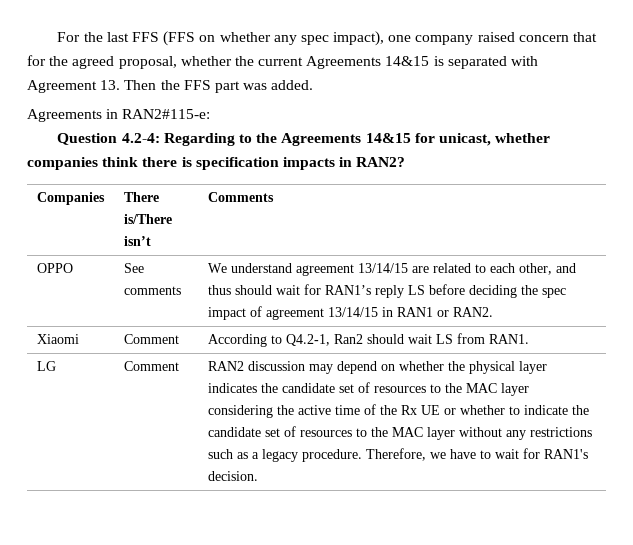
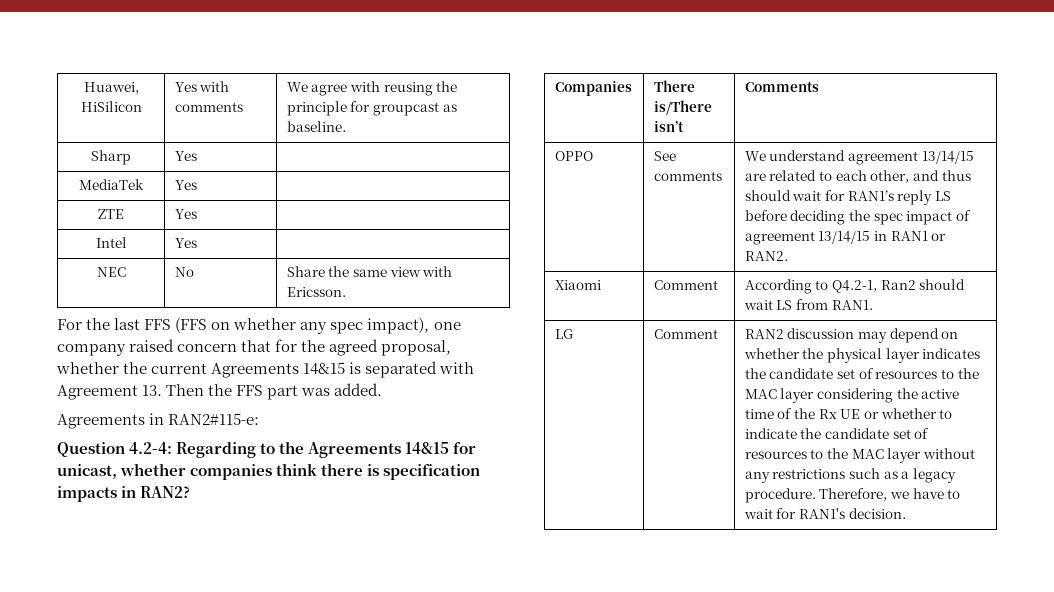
(57, 37) none -> [83,82,139,94] [80,101,142,112] [174,81,230,92] [174,102,243,112] [286,81,458,96] [286,101,457,116] [286,121,346,132] [91,150,131,165] [174,151,197,161] [79,179,144,190] [174,180,197,190] [98,209,124,219] [174,209,197,219] [95,237,127,248] [174,238,197,248] [96,267,126,277] [174,267,194,277] [286,266,453,277] [286,287,346,297] Huawei, HiSilicon | Yes with comments | We agree with reusing the principle for groupcast as baseline. // Sharp | Yes | // MediaTek | Yes | // ZTE | Yes | // Intel | Yes | // NEC | No | Share the same view with Ericsson. //

